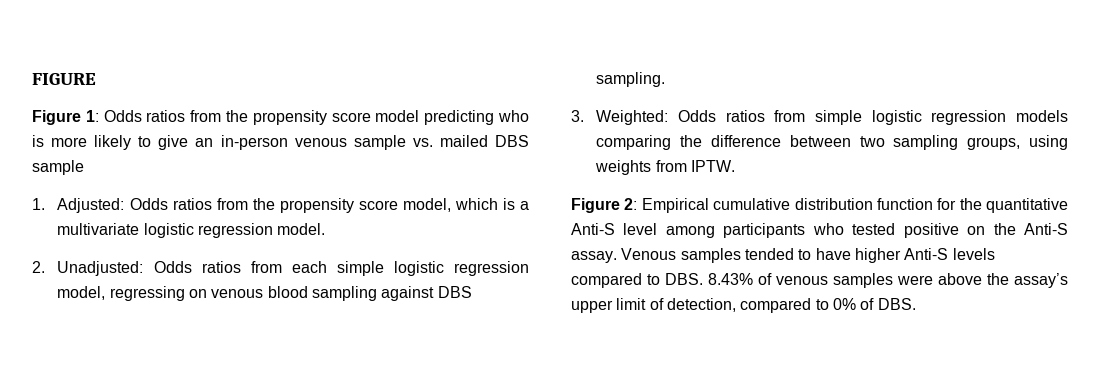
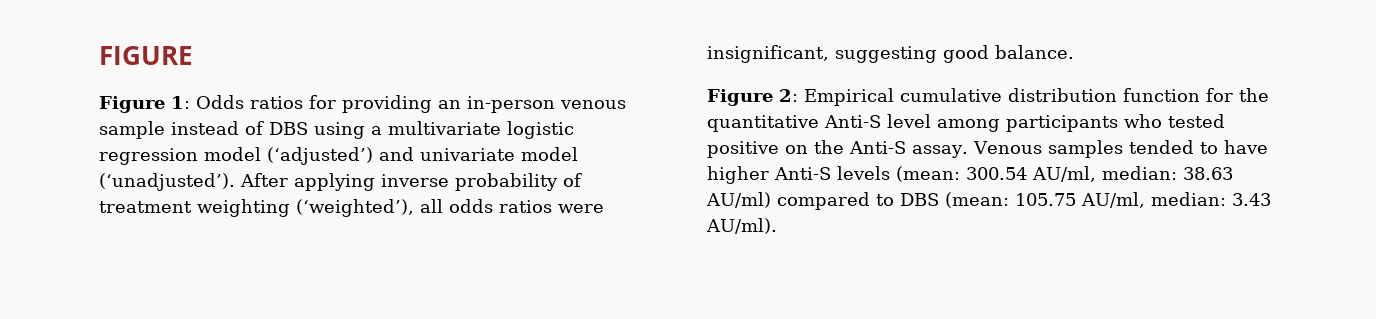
[190,110,530,125] [32,135,530,150] [32,160,84,175] [32,198,529,213] [57,223,326,238] [32,261,529,276] [57,286,472,301] [596,72,666,87] [571,110,1068,125] [596,135,1068,150] [595,160,736,175] from the propensity score model predicting who is more likely to give an in-person venous sample vs. mailed DBS sample // 1. Adjusted: Odds ratios from the propensity score model, which is a multivariate logistic regression model. // 2. Unadjusted: Odds ratios from each simple logistic regression model, regressing on venous blood sampling against DBS sampling. // 3. Weighted: Odds ratios from simple logistic regression models comparing the difference between two sampling groups, using weights from IPTW. -> [309,95,626,113] [99,121,574,139] [99,147,578,165] [99,173,582,191] [99,199,604,217] [707,45,1074,63] for providing an in-person venous sample instead of DBS using a multivariate logistic regression model (‘adjusted’) and univariate model (‘unadjusted’). After applying inverse probability of treatment weighting (‘weighted’), all odds ratios were insignificant, suggesting good balance.
[571,273,1068,288] [571,298,916,313] compared to DBS. 8.43% of venous samples were above the assay’s upper limit of detection, compared to 0% of DBS. -> [896,166,1233,182] [706,192,1271,210] [706,218,777,234] (mean: 300.54 AU/ml, median: 38.63 AU/ml) compared to DBS (mean: 105.75 AU/ml, median: 3.43 AU/ml).

